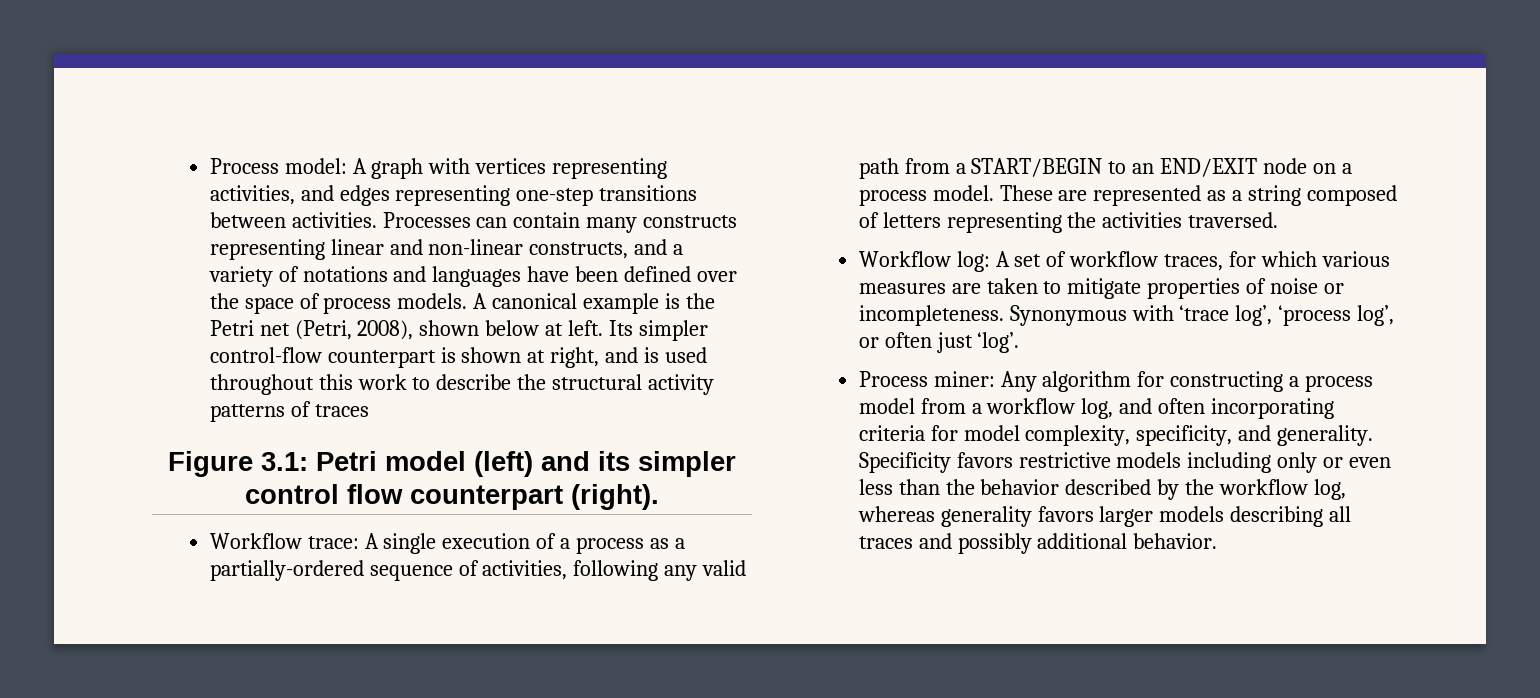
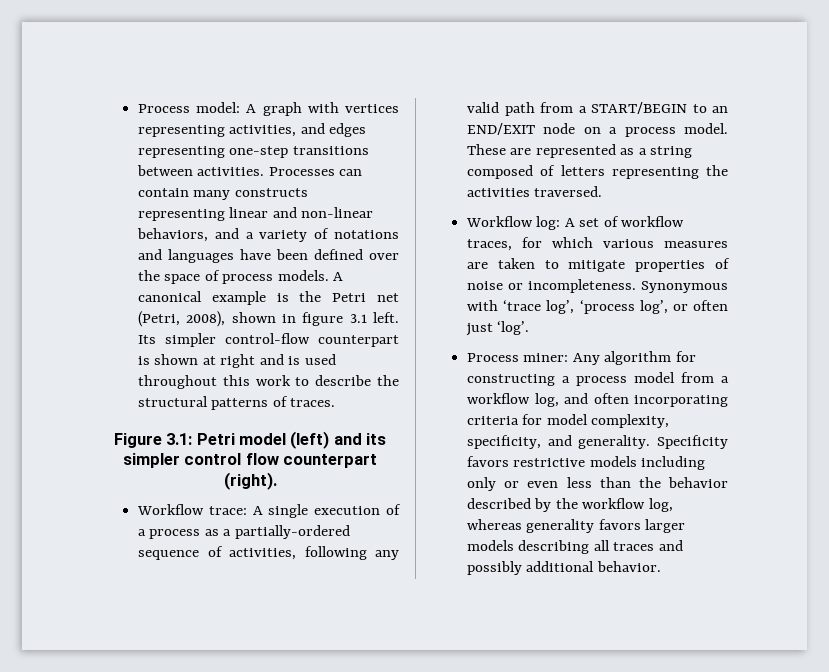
[529,242,629,259] constructs, -> [136,228,208,242] behaviors,
[485,320,564,336] below at -> [281,312,367,326] in figure 3.1
[550,347,600,368] right, -> [220,354,256,368] right
[648,374,715,395] activity -> (208, 401) none
[314,404,369,417] traces -> [290,398,336,407] traces.

